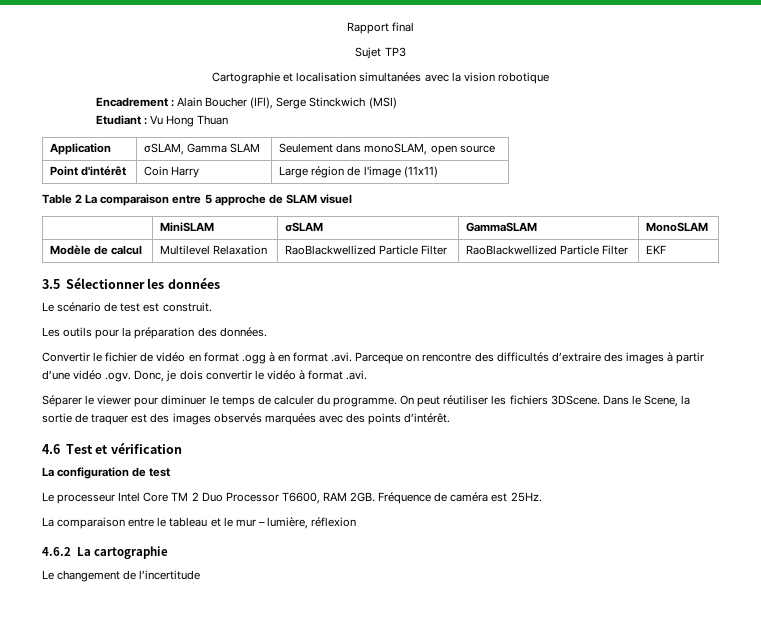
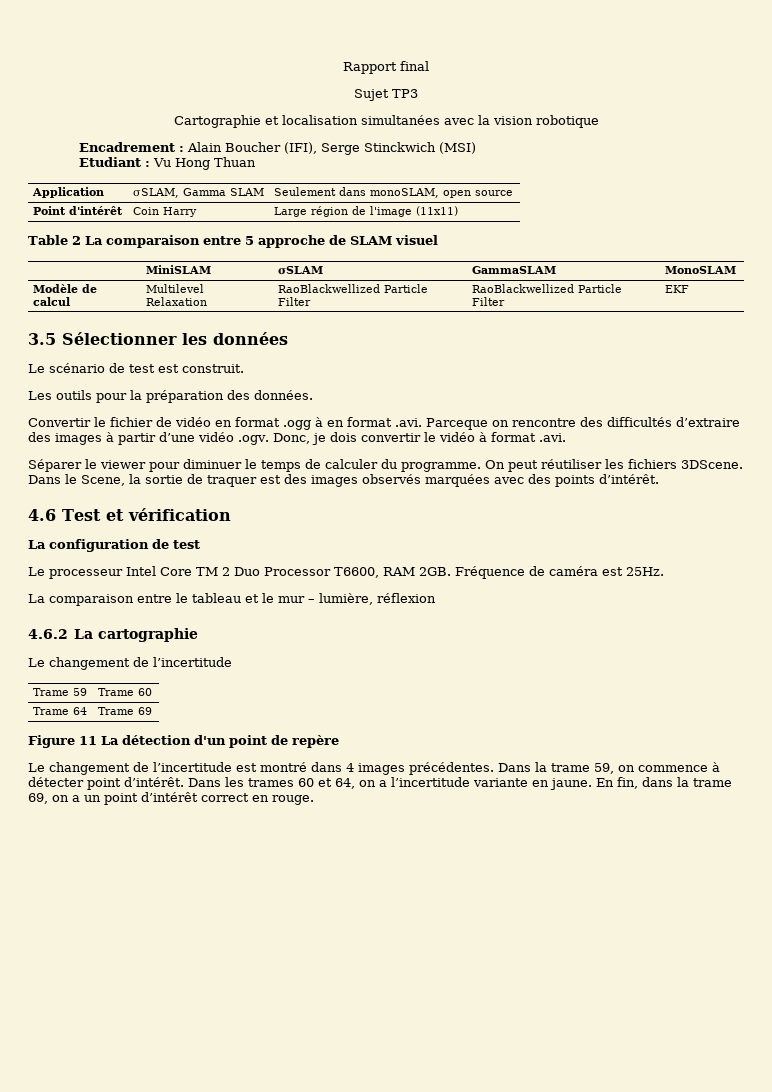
(201, 575) none -> [33,688,88,696] [98,688,153,696] [33,707,88,715] [98,707,153,715] [28,735,339,748] [28,762,720,775] [28,777,732,790] [28,792,314,805] // Trame 59 | Trame 60 // Trame 64 | Trame 69 // Figure 11 La détection d'un point de repère // Le changement de l’incertitude est montré dans 4 images précédentes. Dans la trame 59, on commence à détecter point d’intérêt. Dans les trames 60 et 64, on a l’incertitude variante en jaune. En fin, dans la trame 69, on a un point d’intérêt correct en rouge.

